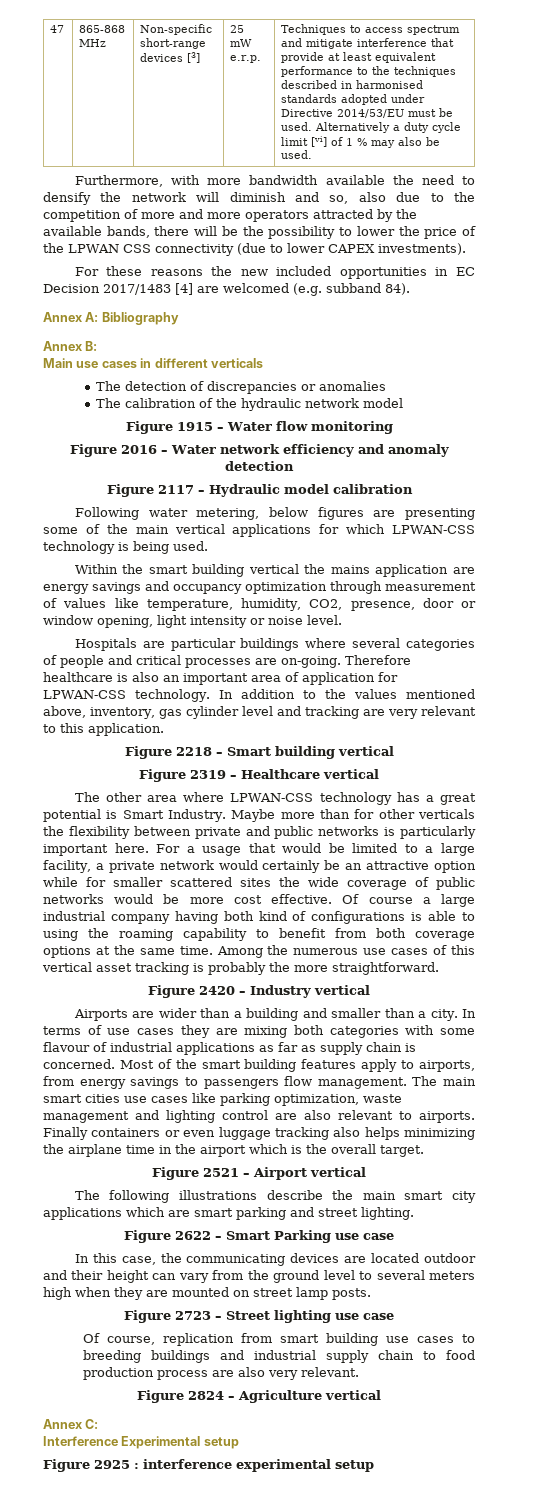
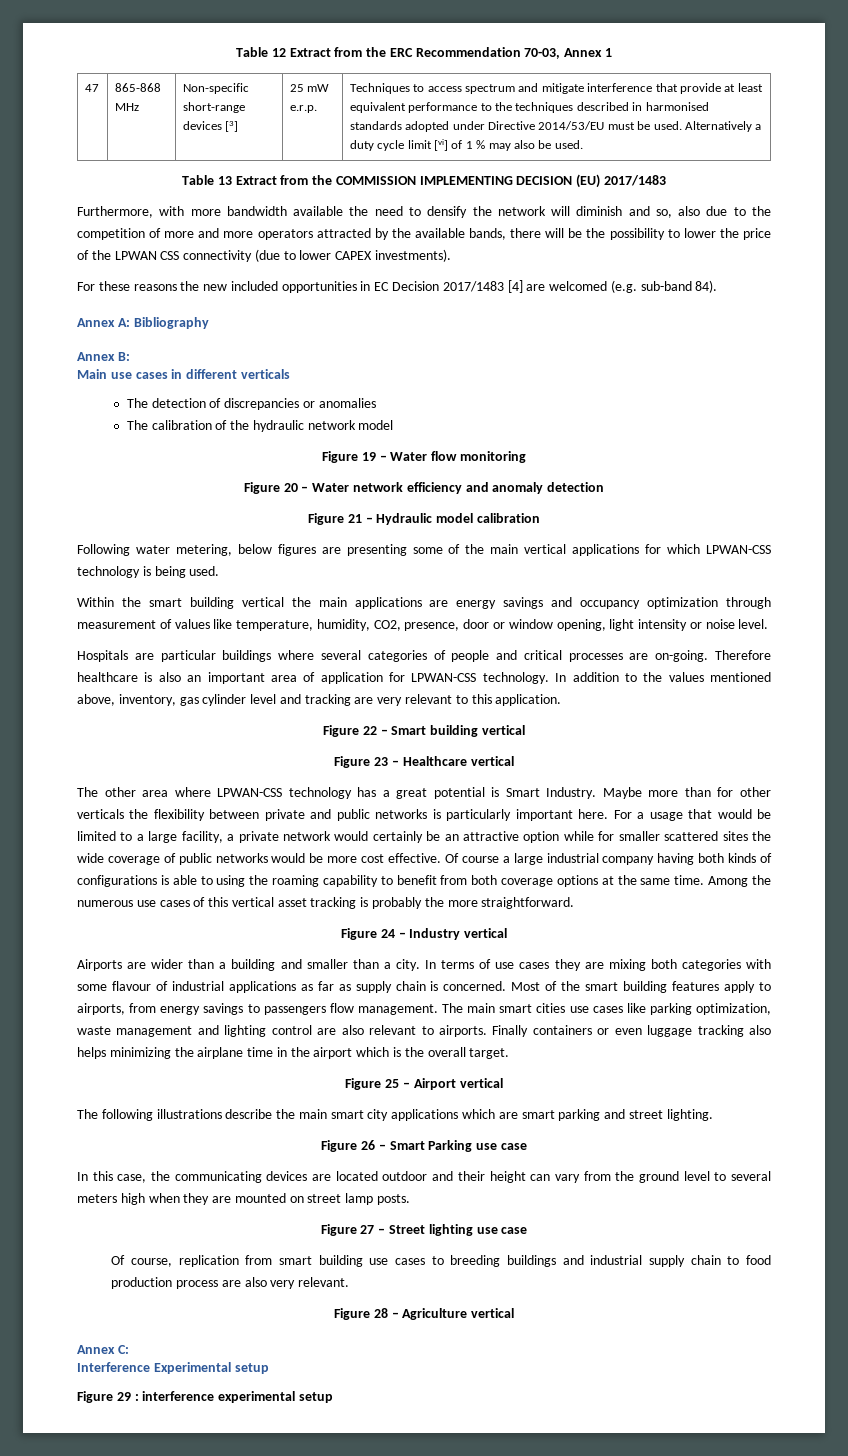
(50, 29) none -> [235,47,613,59] Table 12 Extract from the ERC Recommendation 70-03, Annex 1 //
(313, 154) none -> [181,174,667,188] // Table 13 Extract from the COMMISSION IMPLEMENTING DECISION (EU) 2017/1483
[326,283,381,293] subband -> [640,281,692,291] sub-band
[176,422,213,431] 1915 -> [361,452,376,461] 19
[120,445,157,454] 2016 -> [283,483,298,492] 20
[157,485,194,494] 2117 -> [347,514,362,523] 21
[330,564,449,577] mains application -> [318,597,422,609] main applications
[175,747,212,756] 2218 -> [362,726,377,735] 22
[190,770,226,779] 2319 -> [374,757,389,766] 23
[258,911,287,921] kind -> [728,853,757,863] kinds
[199,986,235,995] 2420 -> [380,929,395,938] 24
[203,1168,239,1177] 2521 -> [385,1079,400,1088] 25
[175,1231,211,1240] 2622 -> [360,1140,375,1150] 26
[175,1311,211,1320] 2723 -> [360,1225,375,1234] 27
[188,1391,224,1400] 2824 -> [373,1308,388,1318] 28
[94,1460,130,1469] 2925 -> [116,1392,131,1401] 29

